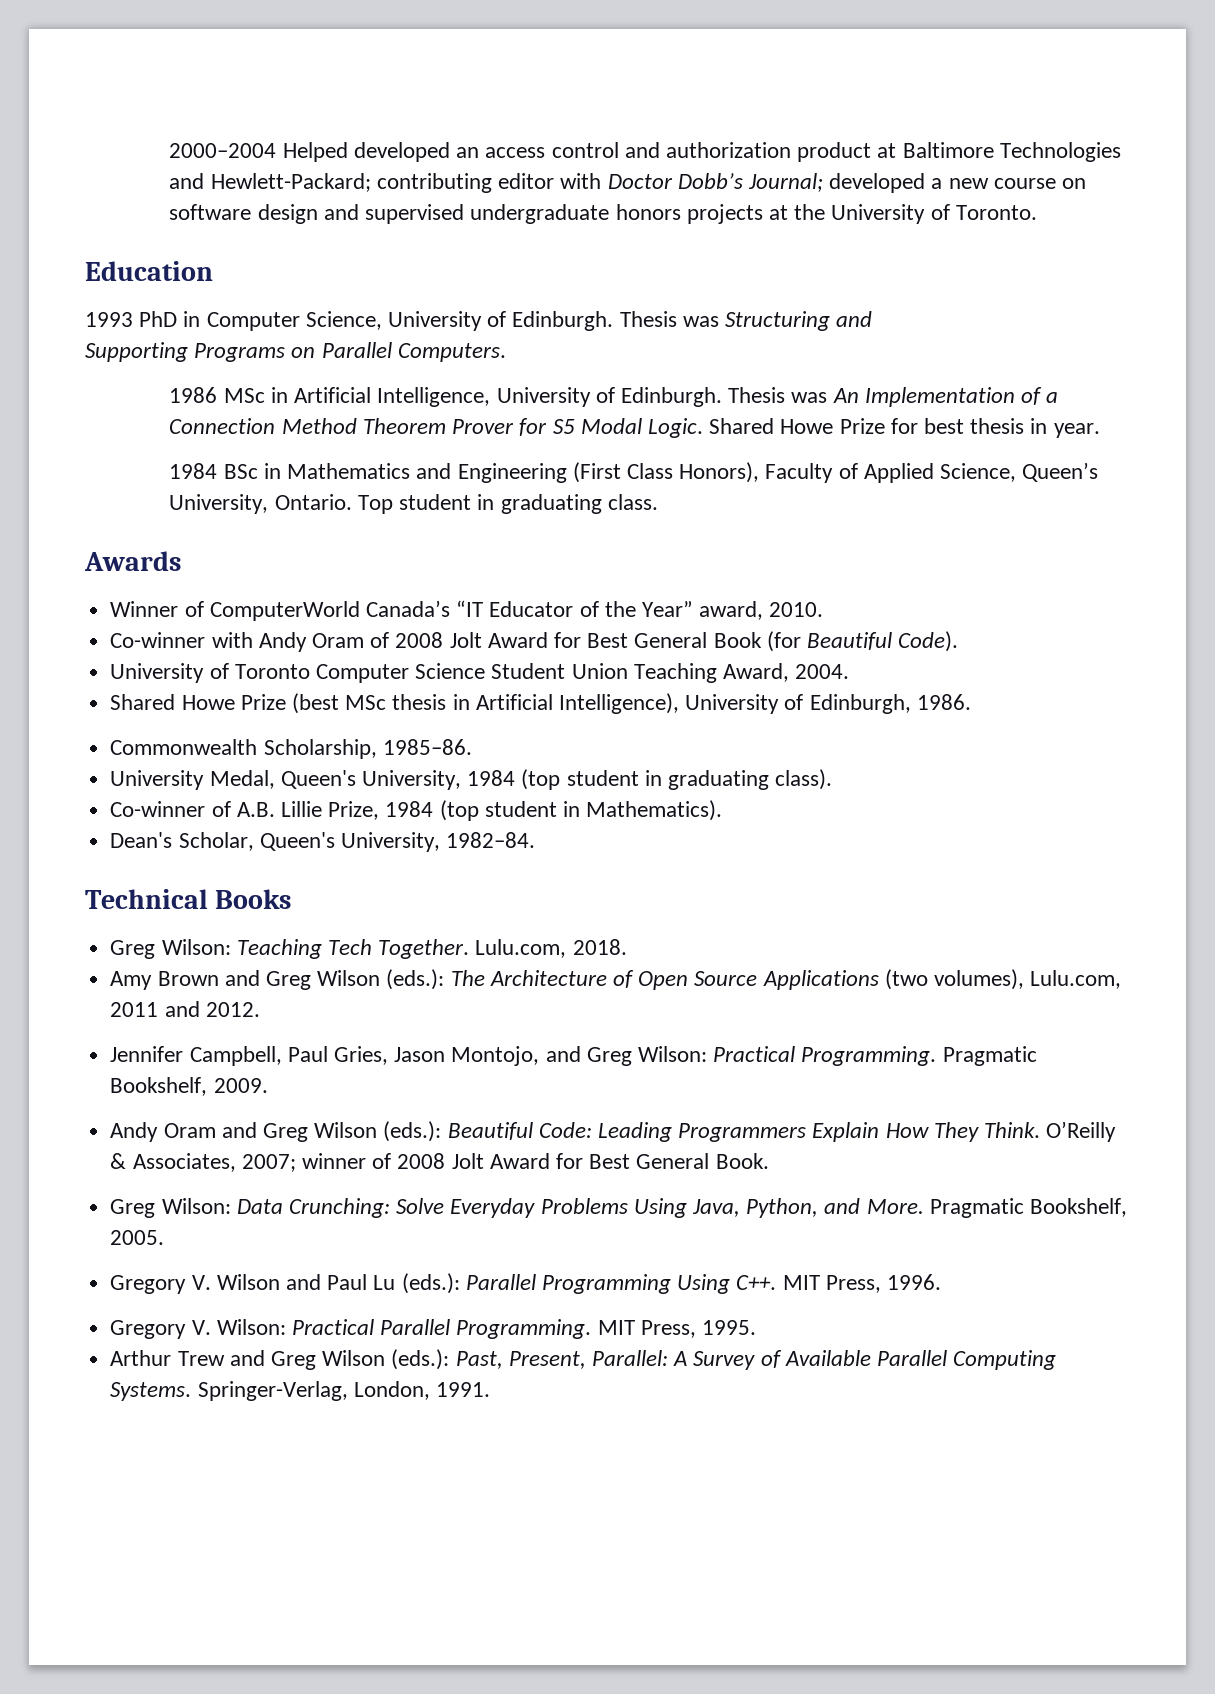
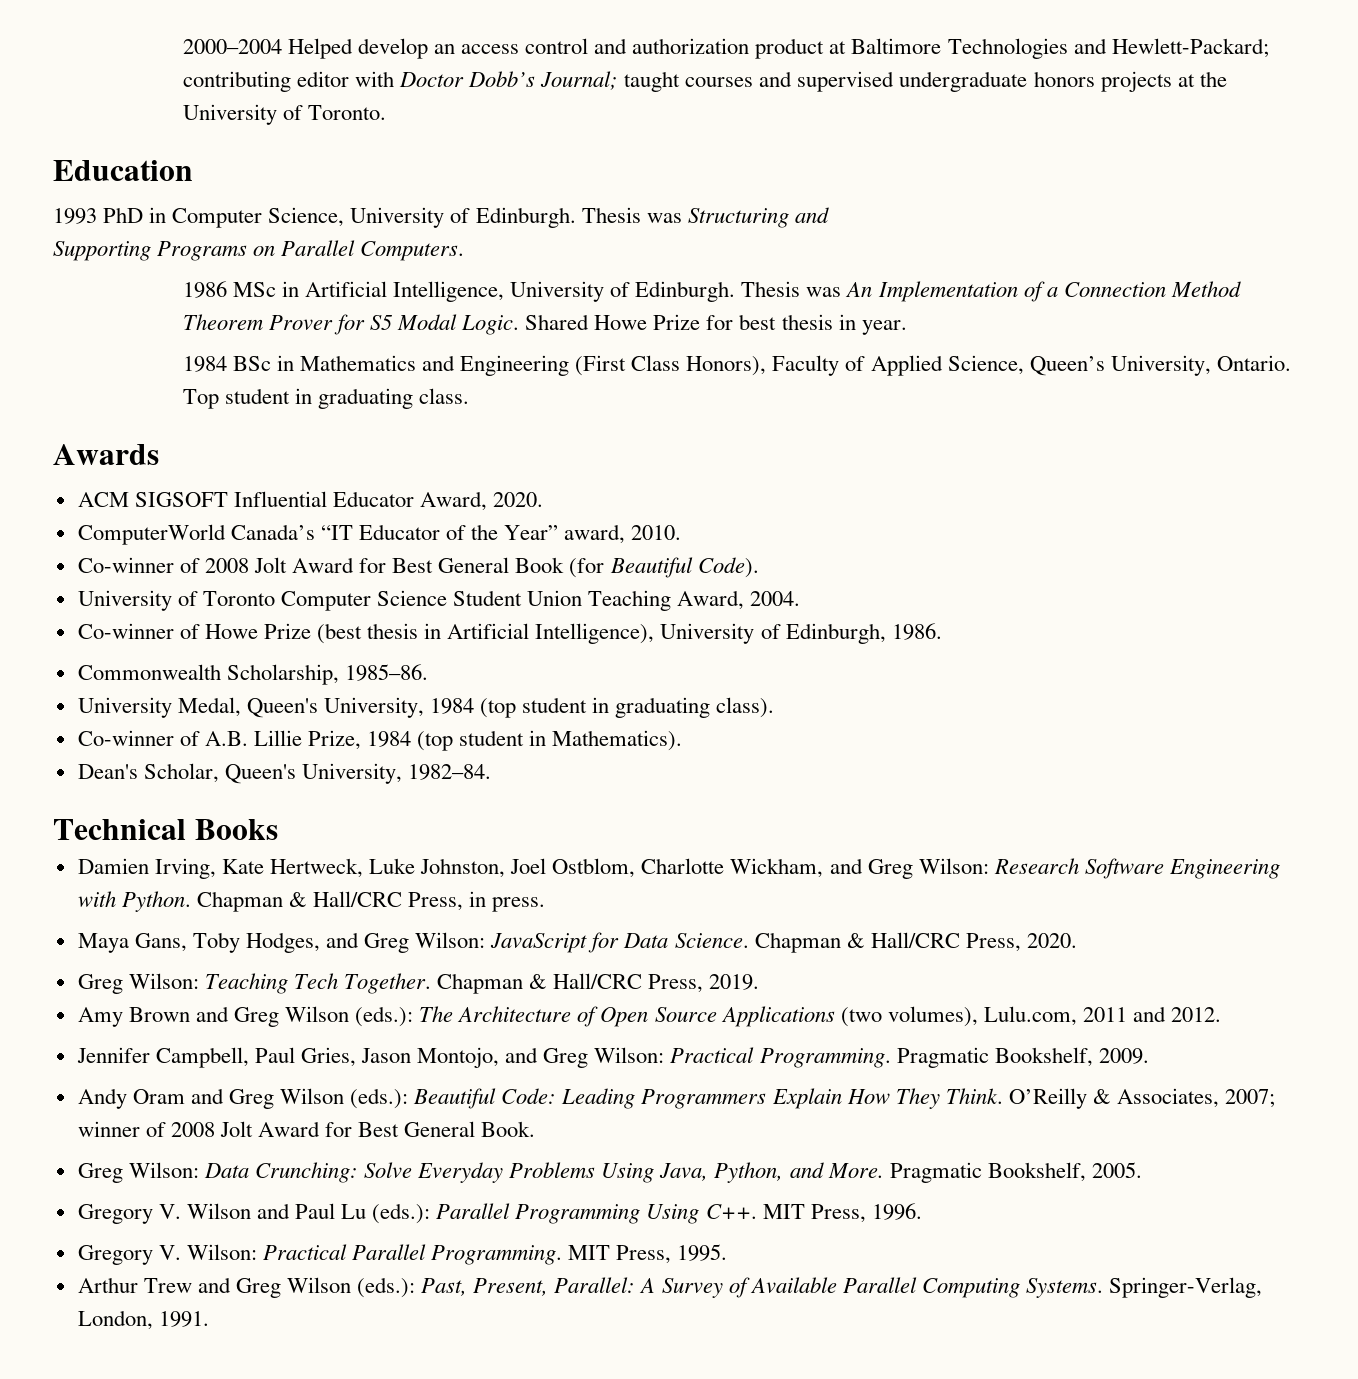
[353,142,450,162] developed -> [357,38,428,59] develop
[829,173,1087,193] [169,204,318,224] developed a new course on software design -> [624,71,754,92] taught courses
[110,601,204,617] Winner of -> [77,491,544,511] ACM SIGSOFT Influential Educator Award, 2020. //
[211,632,364,652] with Andy Oram -> (174, 565) none
[110,694,176,710] Shared -> [77,623,200,639] Co-winner of
[345,695,387,710] MSc -> (363, 633) none
(292, 899) none -> [77,858,1280,879] [77,891,546,912] [77,932,1077,953] // Damien Irving, Kate Hertweck, Luke Johnston, Joel Ostblom, Charlotte Wickham, and Greg Wilson: Research Software Engineering with Python. Chapman & Hall/CRC Press, in press. // Maya Gans, Toby Hodges, and Greg Wilson: JavaScript for Data Science. Chapman & Hall/CRC Press, 2020.
[475,939,627,958] Lulu.com, 2018. -> [437,973,760,994] Chapman & Hall/CRC Press, 2019.

